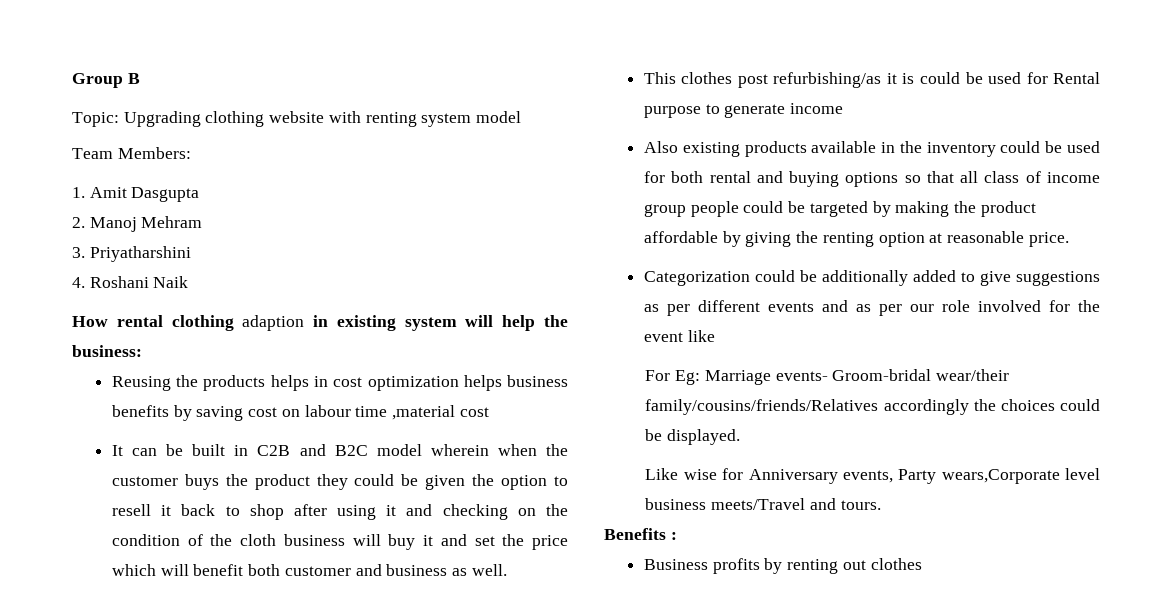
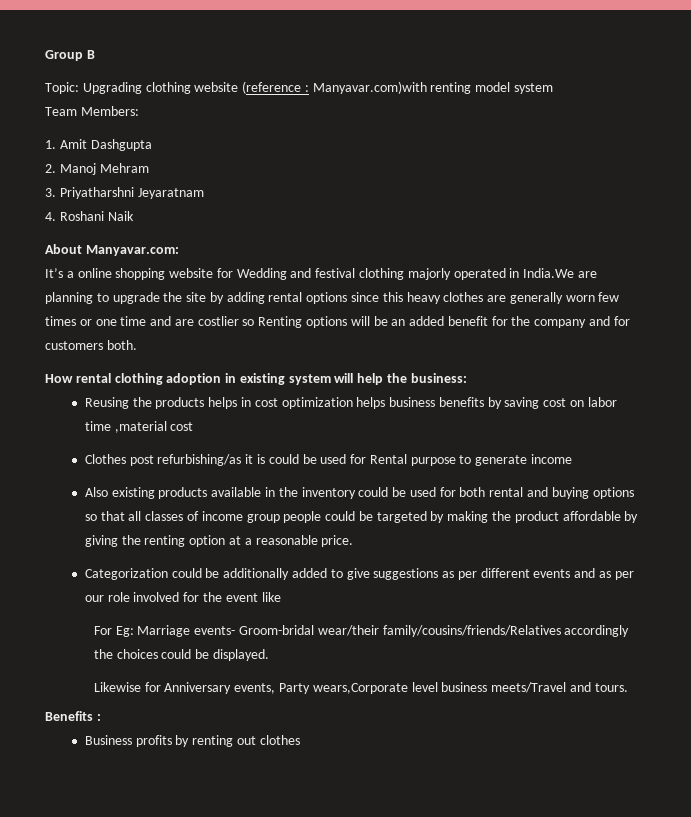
[328,111,522,127] with renting system model -> [242,81,554,94] (reference : Manyavar.com)with renting model system
[131,187,200,202] Dasgupta -> [90,139,152,151] Dashgupta
[89,246,191,262] Priyatharshini -> [59,187,204,199] Priyatharshni Jeyaratnam
(189, 282) none -> [45,244,179,256] [45,268,597,280] [45,292,620,304] [45,316,630,328] [45,340,137,350] // About Manyavar.com: // It’s a online shopping website for Wedding and festival clothing majorly operated in India.We are planning to upgrade the site by adding rental options since this heavy clothes are generally worn few times or one time and are costlier so Renting options will be an added benefit for the company and for customers both.
[242,315,305,331] adaption -> [166,373,222,385] adoption
[304,405,351,417] labour -> [587,397,617,407] labor
[111,444,568,456] [111,474,569,490] [111,504,569,520] [111,534,568,550] [111,564,507,576] [643,72,733,84] It can be built in C2B and B2C model wherein when the customer buys the product they could be given the option to resell it back to shop after using it and checking on the condition of the cloth business will buy it and set the price which will benefit both customer and business as well. // This clothes -> [84,454,126,464] Clothes
[984,171,1020,183] class -> [145,511,184,521] classes
(943, 238) none -> [244,538,252,545] a
[645,468,717,480] Like wise -> [93,682,141,692] Likewise

